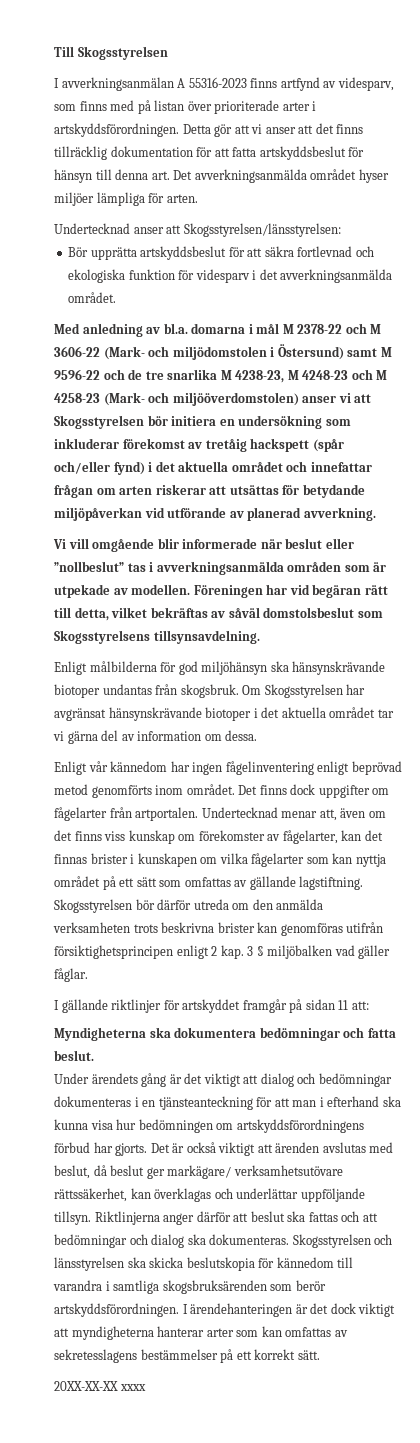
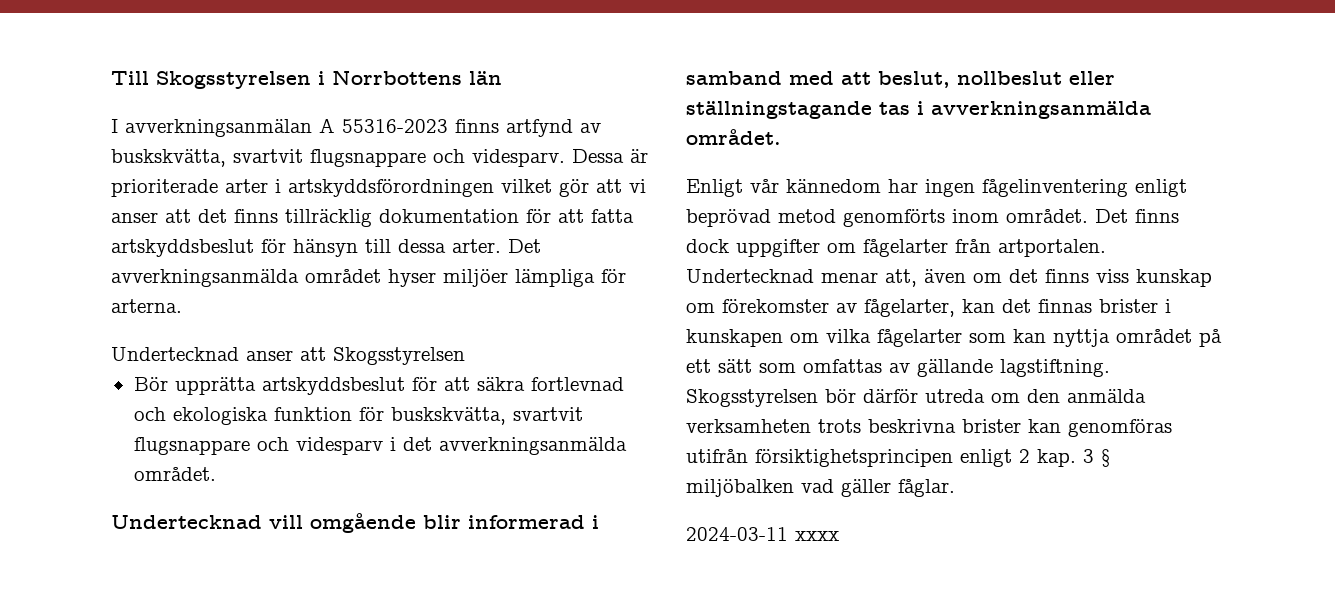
(168, 53) none -> [318,70,502,85] i Norrbottens län
[337,77,394,91] [54,100,212,114] videsparv, som finns med på listan över -> [111,149,648,167] buskskvätta, svartvit flugsnappare och videsparv. Dessa är
[54,123,211,137] artskyddsförordningen. Detta -> [288,179,552,197] artskyddsförordningen vilket
[115,169,170,180] denna art. -> [398,239,501,253] dessa arter.
[166,194,198,203] arten. -> [111,299,182,313] arterna.
[183,223,341,237] Skogsstyrelsen/länsstyrelsen: -> [333,347,465,365] Skogsstyrelsen
(195, 275) none -> [390,407,583,425] [133,437,289,455] buskskvätta, svartvit flugsnappare och
[54,323,382,337] [54,344,392,360] [54,369,388,383] [54,392,372,406] [54,415,351,429] [54,438,344,452] [54,461,372,475] [54,484,365,498] [54,507,376,521] [53,538,354,552] [54,561,387,575] [54,584,388,598] [54,607,383,621] [54,630,260,644] [54,661,386,675] [54,684,366,698] [54,707,394,721] [53,730,258,744] Med anledning av bl.a. domarna i mål M 2378-22 och M 3606-22 (Mark- och miljödomstolen i Östersund) samt M 9596-22 och de tre snarlika M 4238-23, M 4248-23 och M 4258-23 (Mark- och miljööverdomstolen) anser vi att Skogsstyrelsen bör initiera en undersökning som inkluderar förekomst av tretåig hackspett (spår och/eller fynd) i det aktuella området och innefattar frågan om arten riskerar att utsättas för betydande miljöpåverkan vid utförande av planerad avverkning. // Vi vill omgående blir informerade när beslut eller ”nollbeslut” tas i avverkningsanmälda områden som är utpekade av modellen. Föreningen har vid begäran rätt till detta, vilket bekräftas av såväl domstolsbeslut som Skogsstyrelsens tillsynsavdelning. // Enligt målbilderna för god miljöhänsyn ska hänsynskrävande biotoper undantas från skogsbruk. Om Skogsstyrelsen har avgränsat hänsynskrävande biotoper i det aktuella området tar vi gärna del av information om dessa. -> [111,513,599,533] [686,71,1115,88] [686,101,1151,119] [686,129,781,145] Undertecknad vill omgående blir informerad i samband med att beslut, nollbeslut eller ställningstagande tas i avverkningsanmälda området.
[54,999,369,1013] [54,1027,396,1041] [54,1050,94,1061] [54,1073,392,1087] [54,1096,401,1110] [54,1119,364,1133] [54,1142,394,1156] [54,1165,343,1179] [54,1188,365,1202] [54,1211,378,1225] [54,1234,393,1248] [54,1257,354,1271] [53,1280,326,1294] [54,1303,396,1317] [54,1326,348,1340] [54,1349,320,1363] [54,1381,118,1391] I gällande riktlinjer för artskyddet framgår på sidan 11 att: // Myndigheterna ska dokumentera bedömningar och fatta beslut. // Under ärendets gång är det viktigt att dialog och bedömningar dokumenteras i en tjänsteanteckning för att man i efterhand ska kunna visa hur bedömningen om artskyddsförordningens förbud har gjorts. Det är också viktigt att ärenden avslutas med beslut, då beslut ger markägare/ verksamhetsutövare rättssäkerhet, kan överklagas och underlättar uppföljande tillsyn. Riktlinjerna anger därför att beslut ska fattas och att bedömningar och dialog ska dokumenteras. Skogsstyrelsen och länsstyrelsen ska skicka beslutskopia för kännedom till varandra i samtliga skogsbruksärenden som berör artskyddsförordningen. I ärendehanteringen är det dock viktigt att myndigheterna hanterar arter som kan omfattas av sekretesslagens bestämmelser på ett korrekt sätt. // 20XX-XX-XX -> [686,527,788,541] 2024-03-11

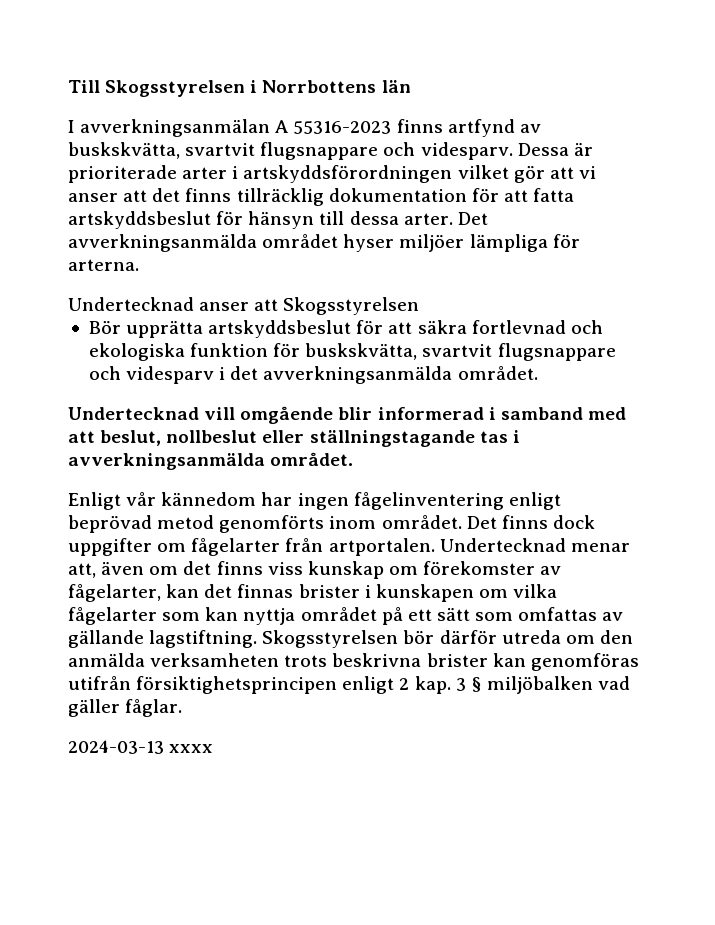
[686,527,788,541] 2024-03-11 -> [68,740,164,754] 2024-03-13

